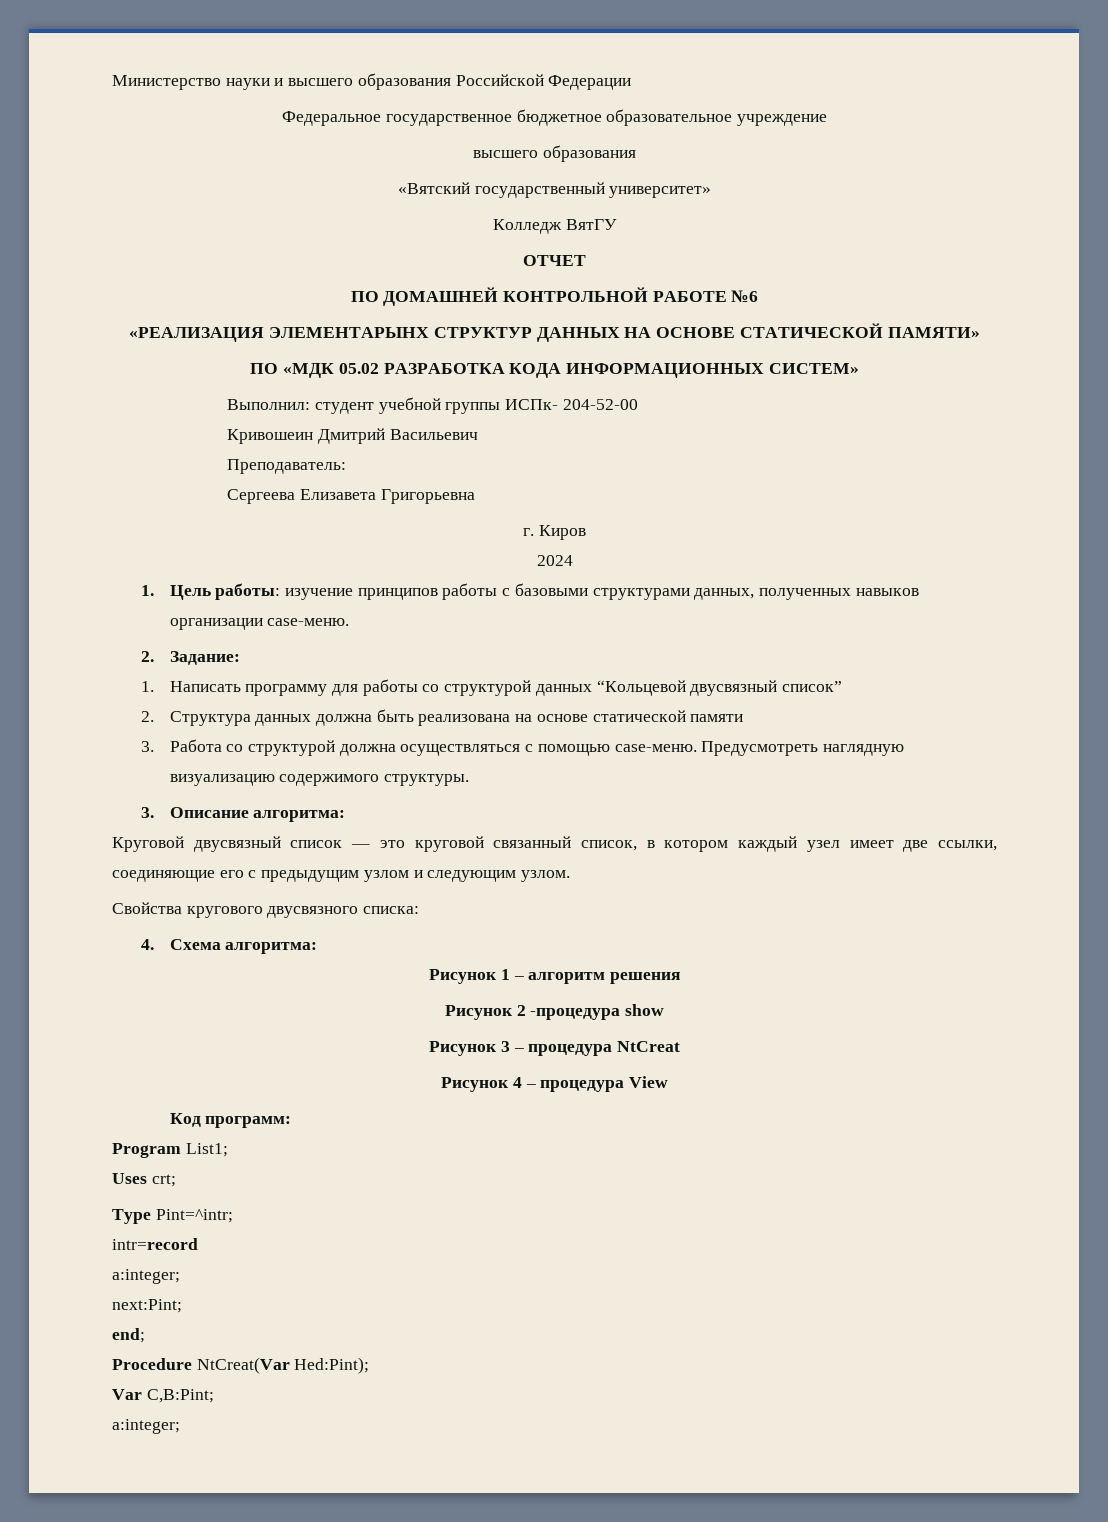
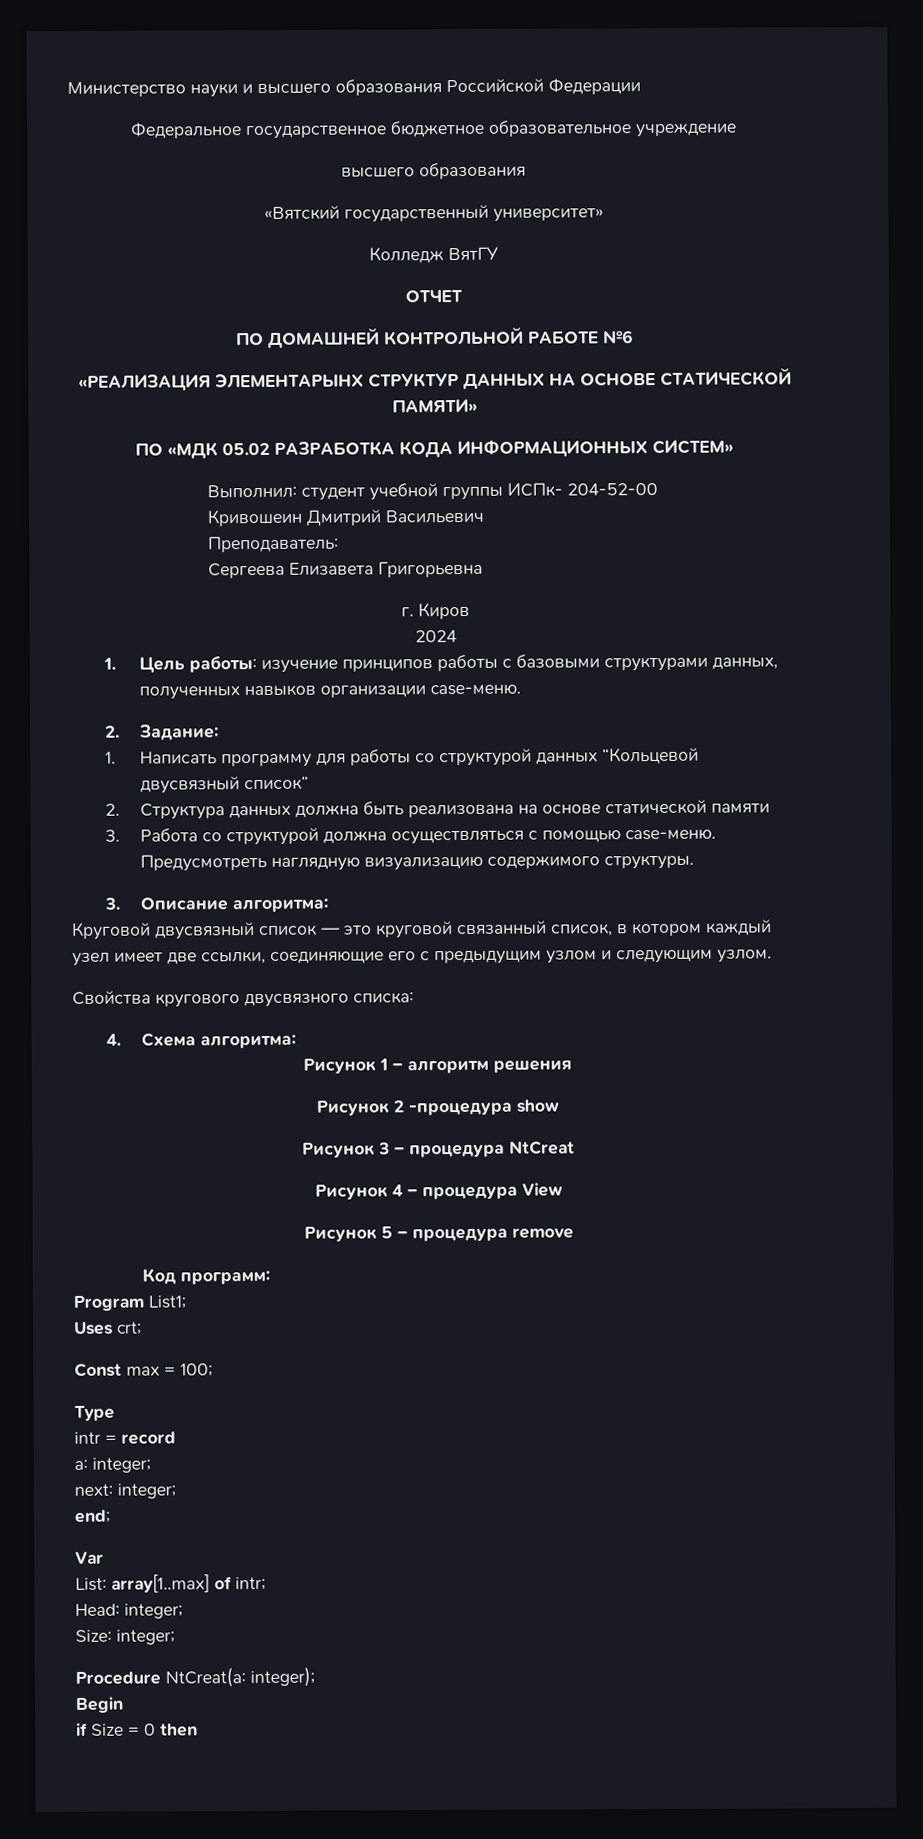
(668, 1082) none -> [303,1226,574,1242] // Рисунок 5 – процедура remove
[112,1209,233,1224] [112,1238,198,1250] [112,1269,180,1284] [112,1299,182,1313] [112,1328,145,1343] [112,1357,370,1374] [112,1389,214,1403] [112,1419,180,1434] Type Pint=^intr; // intr=record // a:integer; // next:Pint; // end; // Procedure NtCreat(Var Hed:Pint); // Var C,B:Pint; // a:integer; -> [74,1362,213,1377] [74,1405,115,1421] [74,1431,176,1445] [74,1457,151,1473] [74,1483,176,1499] [74,1509,111,1523] [75,1551,104,1564] [75,1574,266,1593] [75,1603,183,1619] [75,1629,175,1645] [75,1666,315,1688] [75,1696,124,1713] [76,1722,198,1737] Const max = 100; // Type // intr = record // a: integer; // next: integer; // end; // Var // List: array[1..max] of intr; // Head: integer; // Size: integer; // Procedure NtCreat(a: integer); // Begin // if Size = 0 then

